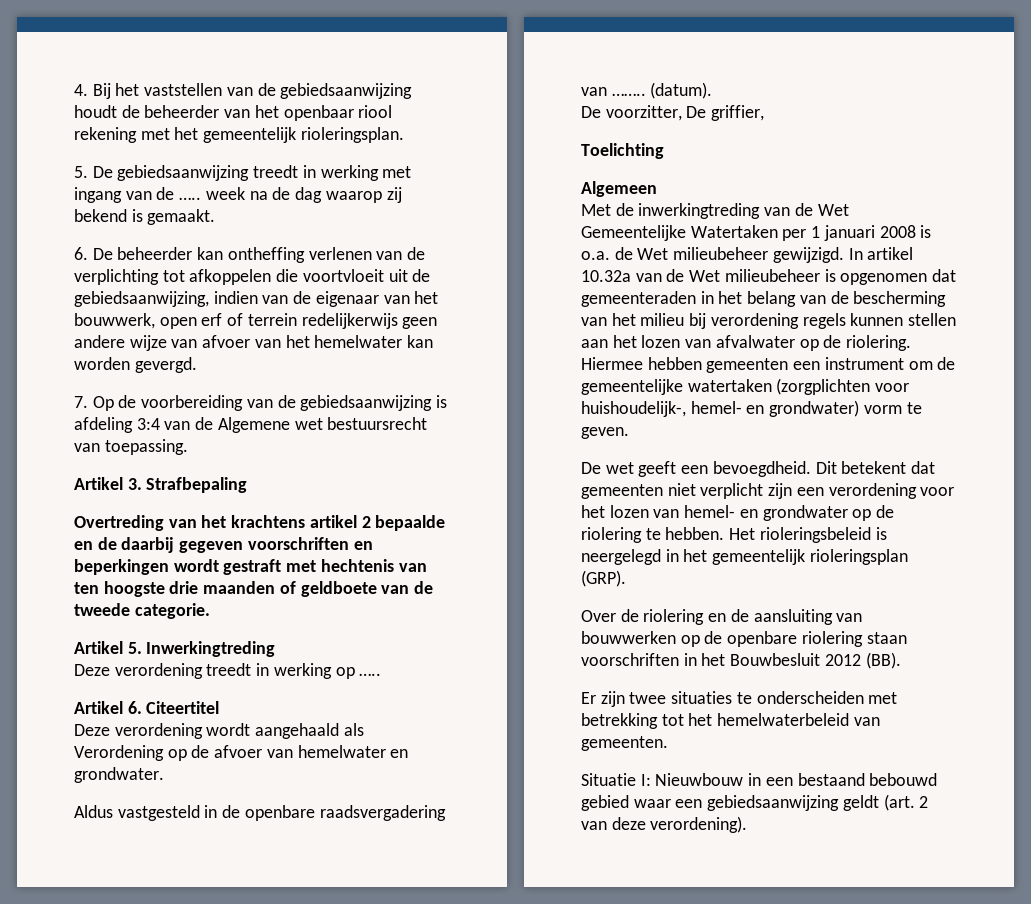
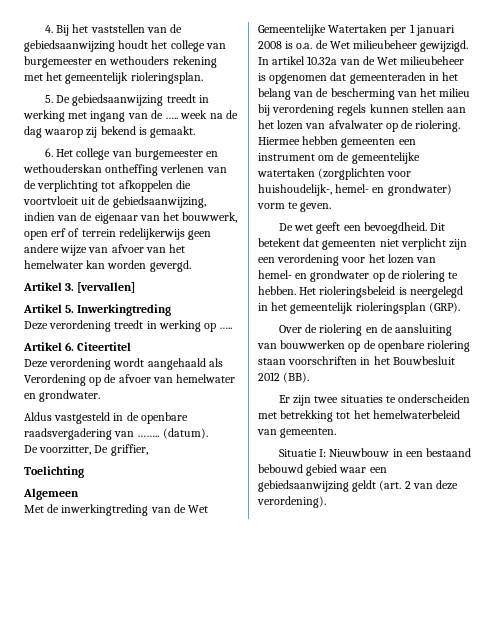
[121,105,393,121] de beheerder van het openbaar riool -> [151,40,226,52] [24,56,170,68] het college van burgemeester en wethouders
[92,247,224,260] De beheerder kan -> [56,148,218,160] [23,164,102,173] Het college van burgemeester en wethouderskan
[74,395,448,411] [74,417,428,433] [74,439,188,455] [74,477,248,493] [74,515,446,531] [74,537,373,553] [74,559,427,575] [74,581,434,597] [74,603,210,619] 7. Op de voorbereiding van de gebiedsaanwijzing is afdeling 3:4 van de Algemene wet bestuursrecht van toepassing. // Artikel 3. Strafbepaling // Overtreding van het krachtens artikel 2 bepaalde en de daarbij gegeven voorschriften en beperkingen wordt gestraft met hechtenis van ten hoogste drie maanden of geldboete van de tweede categorie. -> [23,282,136,293] Artikel 3. [vervallen]

